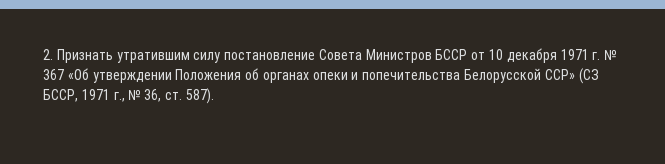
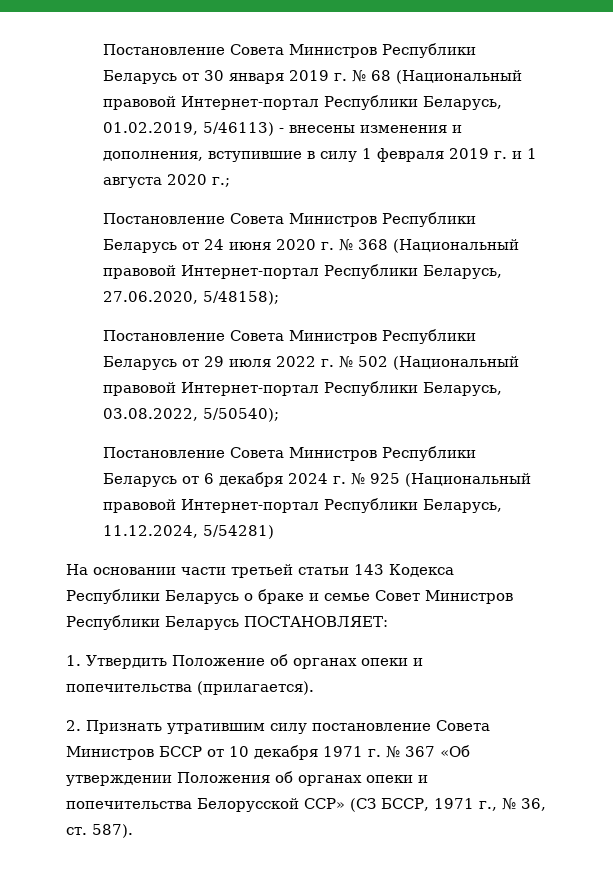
(43, 54) none -> [102,43,476,58] [102,70,522,84] [102,95,502,110] [102,122,462,136] [102,148,537,162] [102,174,230,188] [102,212,476,227] [102,239,519,253] [102,264,502,279] [102,291,279,305] [102,329,476,344] [102,356,519,370] [102,381,502,396] [102,408,279,422] [102,446,476,461] [102,472,531,487] [102,498,502,513] [102,525,274,539] [66,564,454,578] [66,589,513,604] [66,615,388,630] [66,654,423,669] [66,681,314,695] Постановление Совета Министров Республики Беларусь от 30 января 2019 г. № 68 (Национальный правовой Интернет-портал Республики Беларусь, 01.02.2019, 5/46113) - внесены изменения и дополнения, вступившие в силу 1 февраля 2019 г. и 1 августа 2020 г.; // Постановление Совета Министров Республики Беларусь от 24 июня 2020 г. № 368 (Национальный правовой Интернет-портал Республики Беларусь, 27.06.2020, 5/48158); // Постановление Совета Министров Республики Беларусь от 29 июля 2022 г. № 502 (Национальный правовой Интернет-портал Республики Беларусь, 03.08.2022, 5/50540); // Постановление Совета Министров Республики Беларусь от 6 декабря 2024 г. № 925 (Национальный правовой Интернет-портал Республики Беларусь, 11.12.2024, 5/54281) // На основании части третьей статьи 143 Кодекса Республики Беларусь о браке и семье Совет Министров Республики Беларусь ПОСТАНОВЛЯЕТ: // 1. Утвердить Положение об органах опеки и попечительства (прилагается). //

